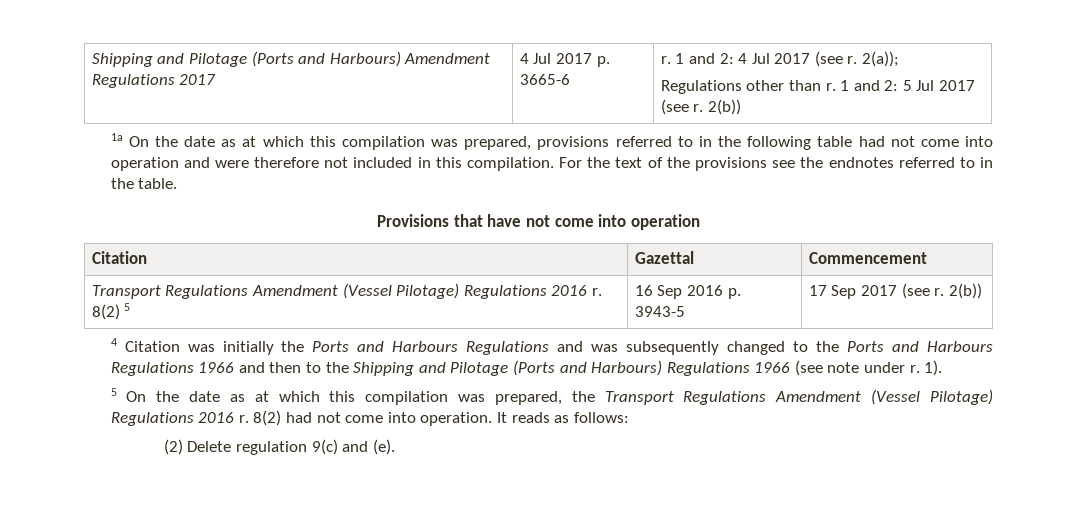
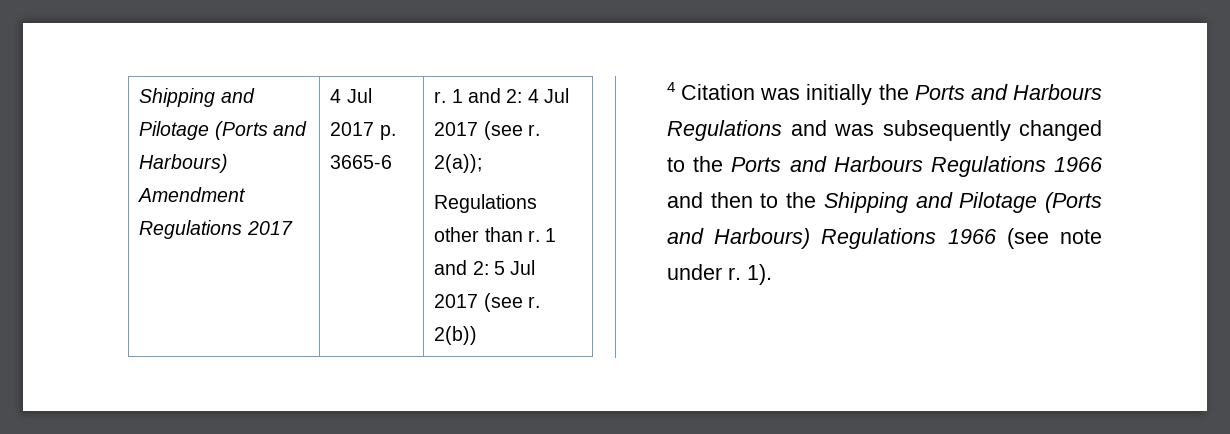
[110,133,993,150] [110,157,993,171] [110,178,178,189] [377,214,700,230] [91,251,147,264] [634,251,694,264] [808,252,927,264] [91,283,602,299] [91,303,131,320] [634,285,741,299] [634,306,685,317] [808,283,982,299] // 1a On the date as at which this compilation was prepared, provisions referred to in the following table had not come into operation and were therefore not included in this compilation. For the text of the provisions see the endnotes referred to in the table. // Provisions that have not come into operation // Citation | Gazettal | Commencement // Transport Regulations Amendment (Vessel Pilotage) Regulations 2016 r. 8(2) 5 | 16 Sep 2016 p. 3943-5 | 17 Sep 2017 (see r. 2(b)) -> (478, 335) none
[110,388,993,405] [110,410,629,426] [163,439,395,455] // 5 On the date as at which this compilation was prepared, the Transport Regulations Amendment (Vessel Pilotage) Regulations 2016 r. 8(2) had not come into operation. It reads as follows: // (2) Delete regulation 9(c) and (e). -> (773, 274) none

